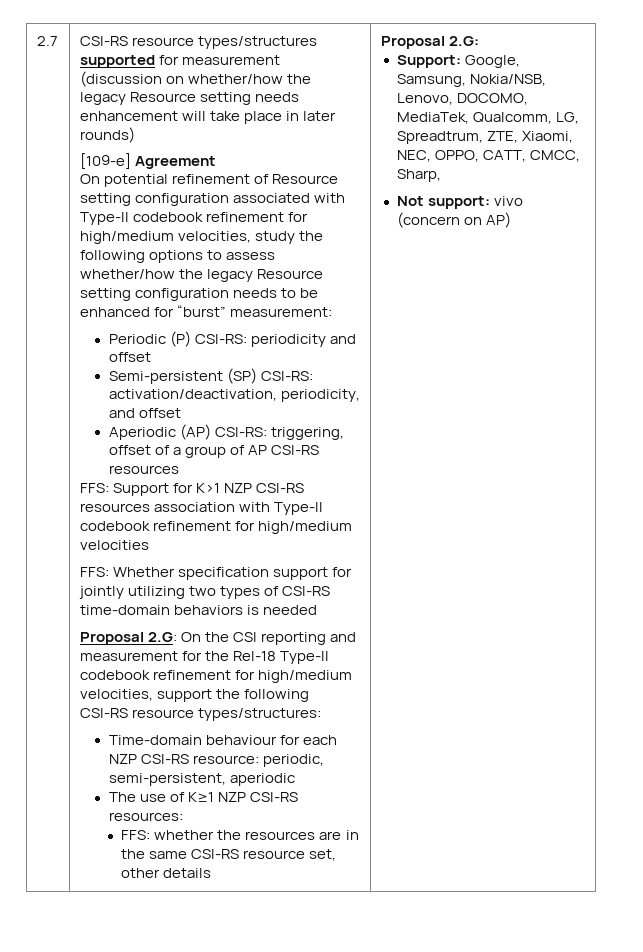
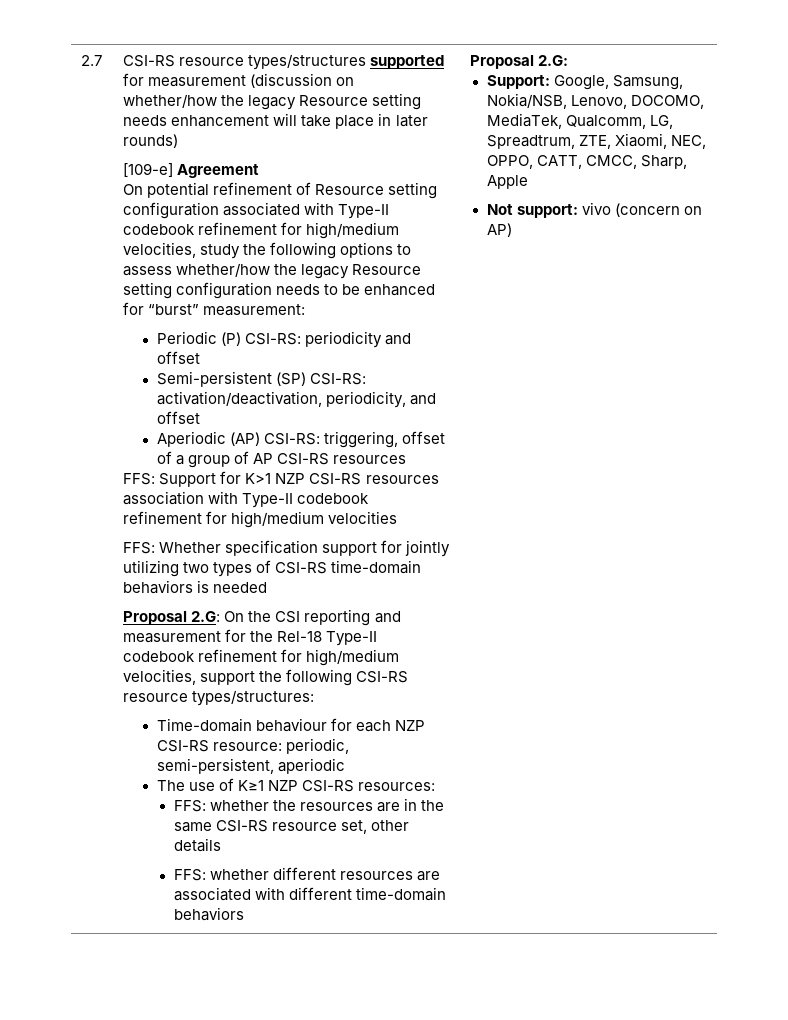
(212, 873) none -> [173,867,440,881] [173,887,446,901] [173,907,244,921] // FFS: whether different resources are associated with different time-domain behaviors
(442, 175) none -> [486,175,528,189] Apple

